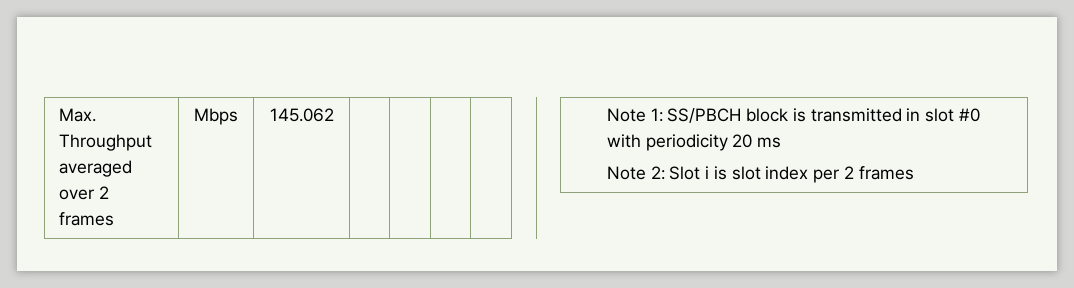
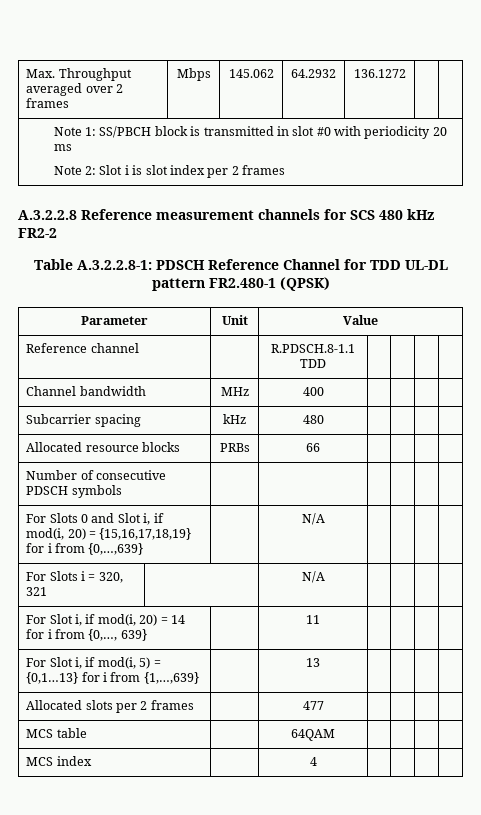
(334, 115) | -> [291,69,336,78] [353,69,406,78] 64.2932 | 136.1272
(914, 173) none -> [18,209,434,220] [18,228,57,238] [33,259,448,270] [151,277,330,291] [81,316,148,325] [221,315,248,325] [343,315,378,325] [26,343,139,353] [271,344,355,353] [300,359,326,368] [26,386,146,396] [220,387,249,396] [302,387,324,396] [26,414,141,427] [223,414,246,424] [302,415,324,424] [26,442,181,452] [219,443,250,452] [306,443,320,452] [26,470,167,480] [26,485,122,498] [26,513,164,525] [26,528,192,540] [26,543,144,555] [301,513,325,525] [26,571,123,583] [26,587,48,596] [301,571,325,583] [26,614,185,626] [26,629,147,641] [306,615,320,624] [26,657,161,669] [26,672,199,684] [306,658,320,667] [26,700,194,713] [302,701,324,710] [26,728,87,738] [291,729,335,741] [26,756,92,766] [309,757,317,766] // A.3.2.2.8 Reference measurement channels for SCS 480 kHz FR2-2 // Table A.3.2.2.8-1: PDSCH Reference Channel for TDD UL-DL pattern FR2.480-1 (QPSK) // Parameter | Unit | Value // Reference channel | | R.PDSCH.8-1.1 TDD | | | | // Channel bandwidth | MHz | 400 | | | | // Subcarrier spacing | kHz | 480 | | | | // Allocated resource blocks | PRBs | 66 | | | | // Number of consecutive PDSCH symbols | | | | | | // For Slots 0 and Slot i, if mod(i, 20) = {15,16,17,18,19} for i from {0,…,639} | | N/A | | | | // For Slots i = 320, 321 | | N/A | | | | // For Slot i, if mod(i, 20) = 14 for i from {0,…, 639} | | 11 | | | | // For Slot i, if mod(i, 5) = {0,1…13} for i from {1,…,639} | | 13 | | | | // Allocated slots per 2 frames | | 477 | | | | // MCS table | | 64QAM | | | | // MCS index | | 4 | | | |

